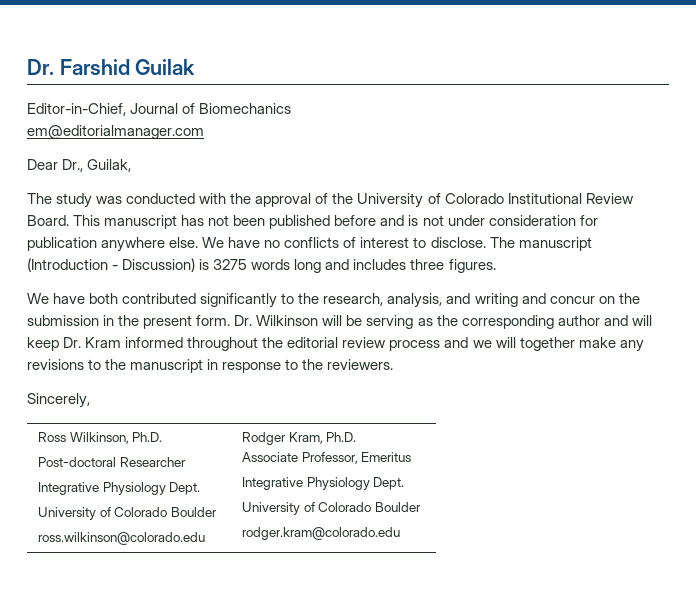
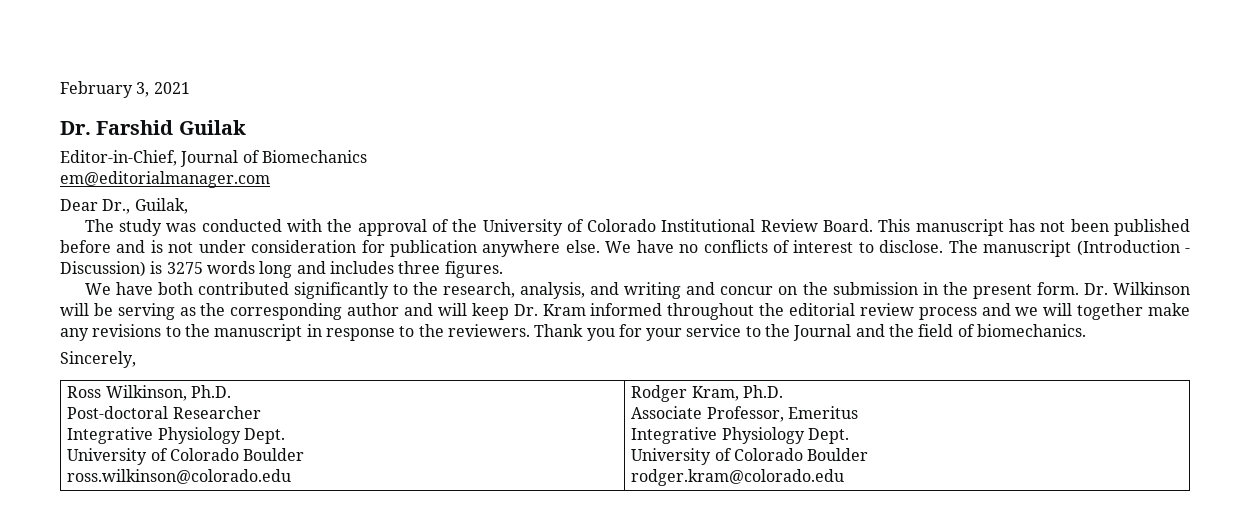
(27, 67) none -> [60,81,190,98] February 3, 2021 //
(394, 364) none -> [534,324,1087,341] Thank you for your service to the Journal and the field of biomechanics.

